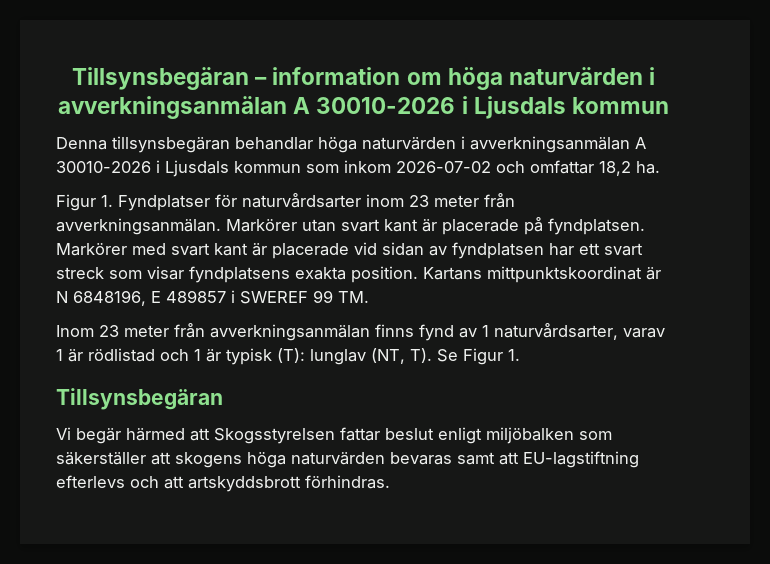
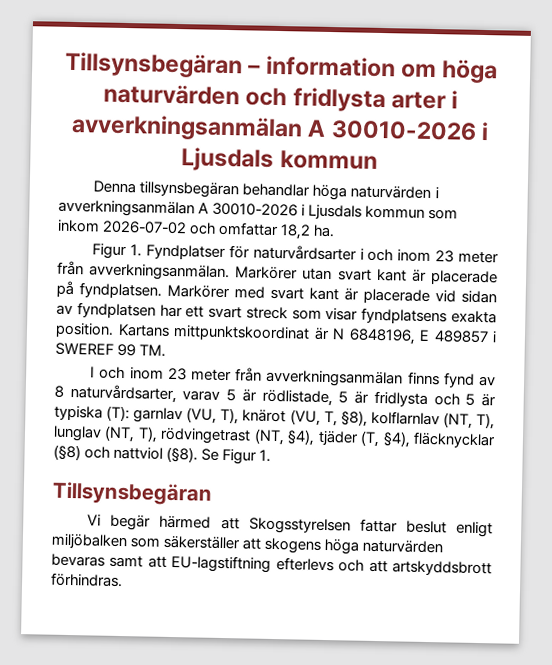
(643, 76) none -> [245,87,446,113] och fridlysta arter
(361, 200) none -> [359,248,394,262] i och
[56,325,94,337] Inom -> [90,366,164,380] I och inom
[482,325,489,337] 1 -> [54,385,64,398] 8
[56,348,432,365] 1 är rödlistad och 1 är typisk (T): lunglav (NT, T). -> [226,389,497,407] [54,405,495,430] [53,425,497,449] [53,444,199,463] 5 är rödlistade, 5 är fridlysta och 5 är typiska (T): garnlav (VU, T), knärot (VU, T, §8), kolflarnlav (NT, T), lunglav (NT, T), rödvingetrast (NT, §4), tjäder (T, §4), fläcknycklar (§8) och nattviol (§8).

